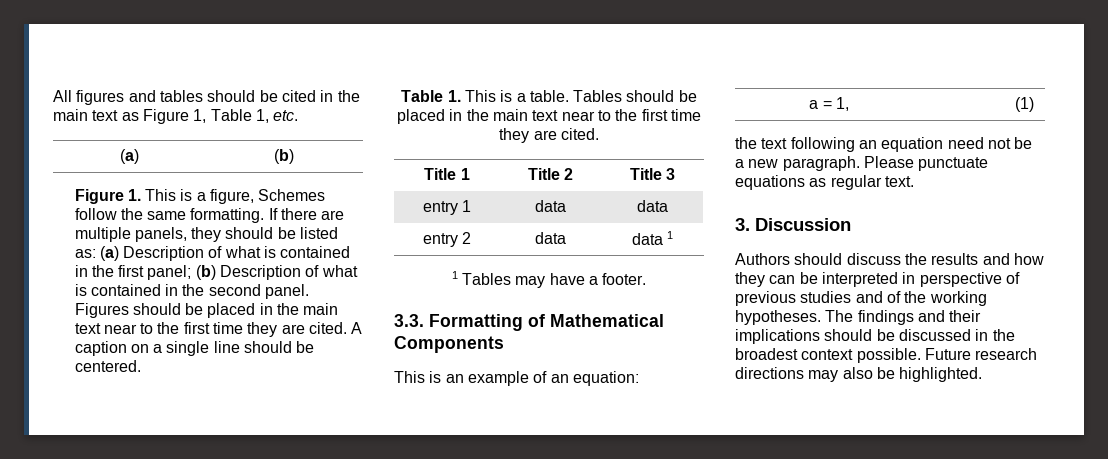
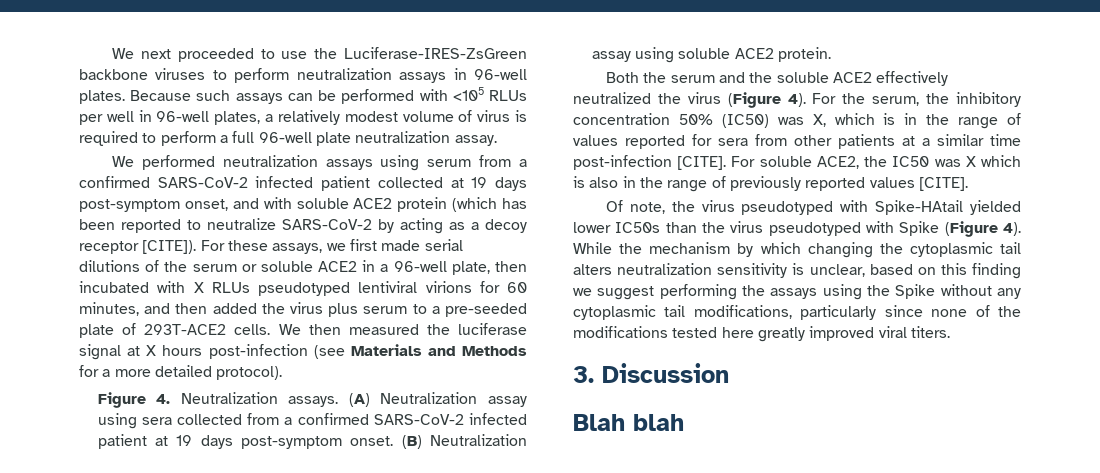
[53,90,360,105] [53,109,299,124] [120,149,139,164] [274,149,294,164] [74,189,326,204] [74,208,345,223] [74,227,339,242] [74,246,351,261] [74,265,358,280] [74,284,310,299] [74,303,339,318] [74,322,363,337] [74,341,315,356] [74,360,141,372] [401,90,697,102] [397,109,701,124] [499,128,599,143] [424,168,470,180] [527,168,574,180] [629,168,676,180] [422,200,472,215] [535,200,566,212] [637,200,668,212] [422,232,472,247] [535,232,566,244] [631,231,674,245] [451,271,647,288] [394,314,664,331] [394,336,504,353] [394,371,639,386] [809,97,849,111] [1014,97,1034,112] [735,137,1033,152] [735,156,989,171] [735,175,914,190] [735,218,851,231] [735,253,1044,265] [735,272,1020,287] [735,291,987,306] [735,310,982,325] [735,329,1015,344] [735,348,1038,363] [735,367,983,382] All figures and tables should be cited in the main text as Figure 1, Table 1, etc. // (a) | (b) // Figure 1. This is a figure, Schemes follow the same formatting. If there are multiple panels, they should be listed as: (a) Description of what is contained in the first panel; (b) Description of what is contained in the second panel. Figures should be placed in the main text near to the first time they are cited. A caption on a single line should be centered. // Table 1. This is a table. Tables should be placed in the main text near to the first time they are cited. // Title 1 | Title 2 | Title 3 // entry 1 | data | data // entry 2 | data | data 1 // 1 Tables may have a footer. // 3.3. Formatting of Mathematical Components // This is an example of an equation: // a = 1, | (1) // the text following an equation need not be a new paragraph. Please punctuate equations as regular text. // 3. Discussion // Authors should discuss the results and how they can be interpreted in perspective of previous studies and of the working hypotheses. The findings and their implications should be discussed in the broadest context possible. Future research directions may also be highlighted. -> [112,47,527,62] [79,68,527,83] [79,87,527,104] [79,110,527,125] [79,131,497,146] [112,155,527,171] [79,176,527,191] [79,197,527,212] [79,218,527,234] [79,239,463,254] [79,260,527,275] [79,281,527,296] [79,302,527,317] [79,323,527,338] [79,344,527,360] [79,365,283,380] [97,392,527,408] [97,413,527,429] [97,434,527,449] [591,47,832,63] [606,71,949,86] [573,92,1022,108] [573,113,1021,129] [573,134,1021,149] [573,155,1021,170] [573,176,968,192] [606,200,1021,215] [573,221,1021,237] [573,242,1021,258] [573,263,1021,279] [573,284,1021,300] [573,305,1021,320] [573,326,950,342] [573,363,729,383] [573,414,684,431] We next proceeded to use the Luciferase-IRES-ZsGreen backbone viruses to perform neutralization assays in 96-well plates. Because such assays can be performed with <105 RLUs per well in 96-well plates, a relatively modest volume of virus is required to perform a full 96-well plate neutralization assay. // We performed neutralization assays using serum from a confirmed SARS-CoV-2 infected patient collected at 19 days post-symptom onset, and with soluble ACE2 protein (which has been reported to neutralize SARS-CoV-2 by acting as a decoy receptor [CITE]). For these assays, we first made serial dilutions of the serum or soluble ACE2 in a 96-well plate, then incubated with X RLUs pseudotyped lentiviral virions for 60 minutes, and then added the virus plus serum to a pre-seeded plate of 293T-ACE2 cells. We then measured the luciferase signal at X hours post-infection (see Materials and Methods for a more detailed protocol). // Figure 4. Neutralization assays. (A) Neutralization assay using sera collected from a confirmed SARS-CoV-2 infected patient at 19 days post-symptom onset. (B) Neutralization assay using soluble ACE2 protein. // Both the serum and the soluble ACE2 effectively neutralized the virus (Figure 4). For the serum, the inhibitory concentration 50% (IC50) was X, which is in the range of values reported for sera from other patients at a similar time post-infection [CITE]. For soluble ACE2, the IC50 was X which is also in the range of previously reported values [CITE]. // Of note, the virus pseudotyped with Spike-HAtail yielded lower IC50s than the virus pseudotyped with Spike (Figure 4). While the mechanism by which changing the cytoplasmic tail alters neutralization sensitivity is unclear, based on this finding we suggest performing the assays using the Spike without any cytoplasmic tail modifications, particularly since none of the modifications tested here greatly improved viral titers. // 3. Discussion // Blah blah

